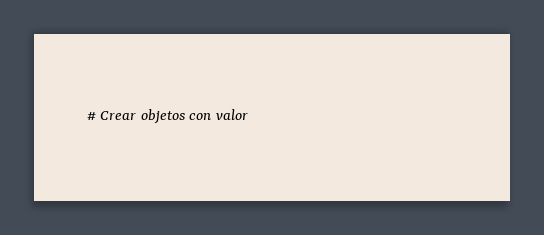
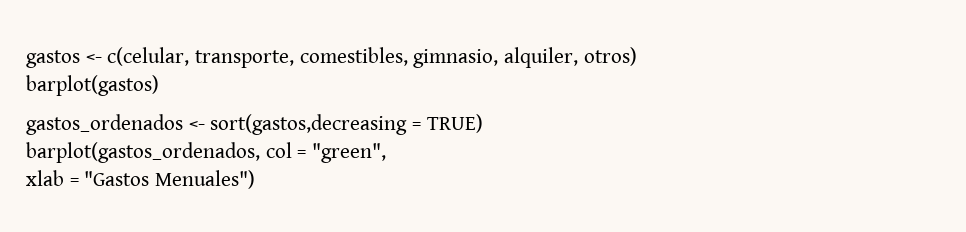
[87,109,248,124] # Crear objetos con valor -> [26,47,637,68] [26,75,159,96] [26,114,483,135] [26,142,387,163] [26,170,256,189] gastos <- c(celular, transporte, comestibles, gimnasio, alquiler, otros) // barplot(gastos) // gastos_ordenados <- sort(gastos,decreasing = TRUE) // barplot(gastos_ordenados, col = "green", // xlab = "Gastos Menuales")

